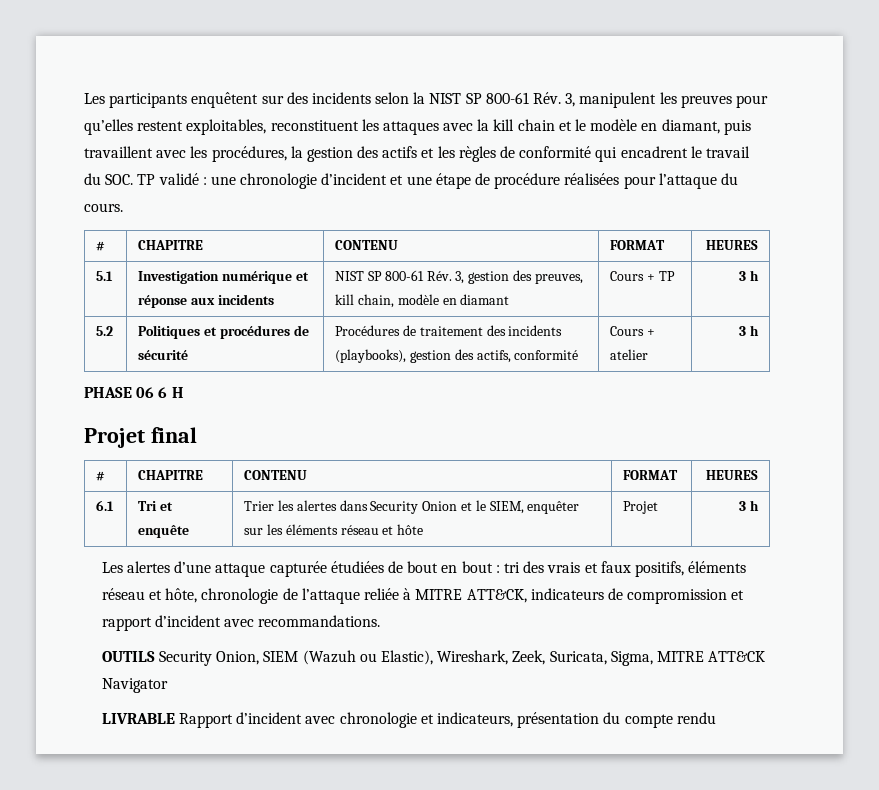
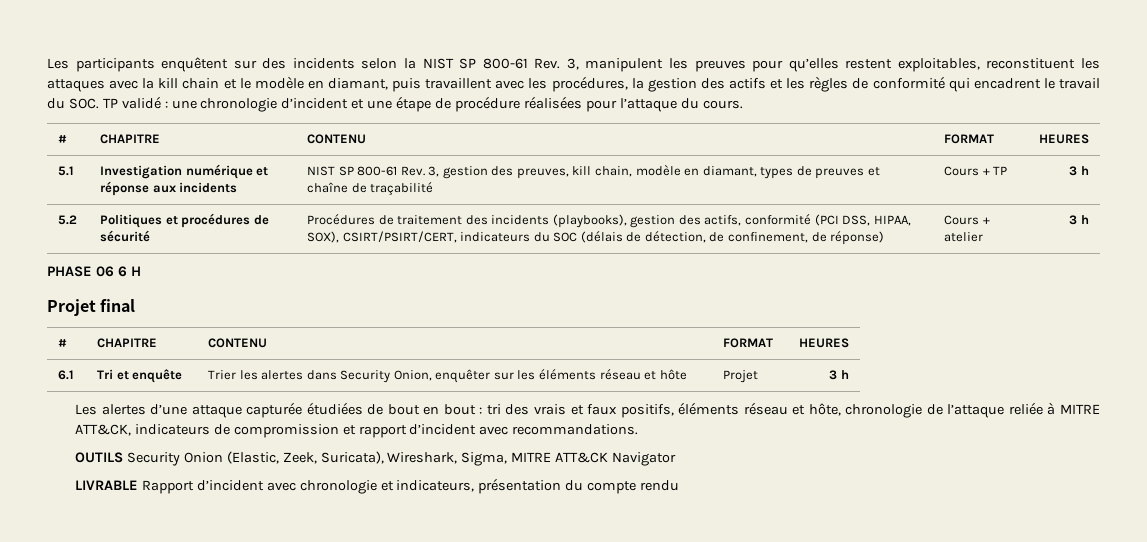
[533,92,562,104] Rév. -> [534,58,561,69] Rev.
[426,271,452,281] Rév. -> [400,166,425,176] Rev.
[460,294,510,305] diamant -> [702,166,880,179] [307,182,434,195] diamant, types de preuves et chaîne de traçabilité
(579, 355) none -> [814,214,911,226] [307,231,885,245] (PCI DSS, HIPAA, SOX), CSIRT/PSIRT/CERT, indicateurs du SOC (délais de détection, de confinement, de réponse)
[422,500,524,514] Onion et le SIEM, -> [393,370,432,381] Onion,
[216,650,607,665] Onion, SIEM (Wazuh ou Elastic), Wireshark, Zeek, Suricata, -> [183,451,458,464] Onion (Elastic, Zeek, Suricata), Wireshark,

